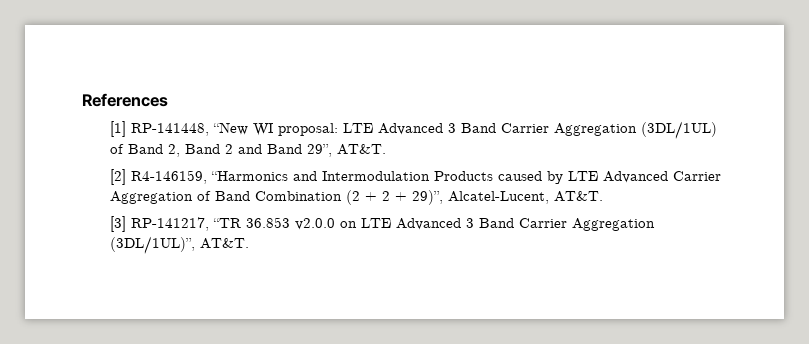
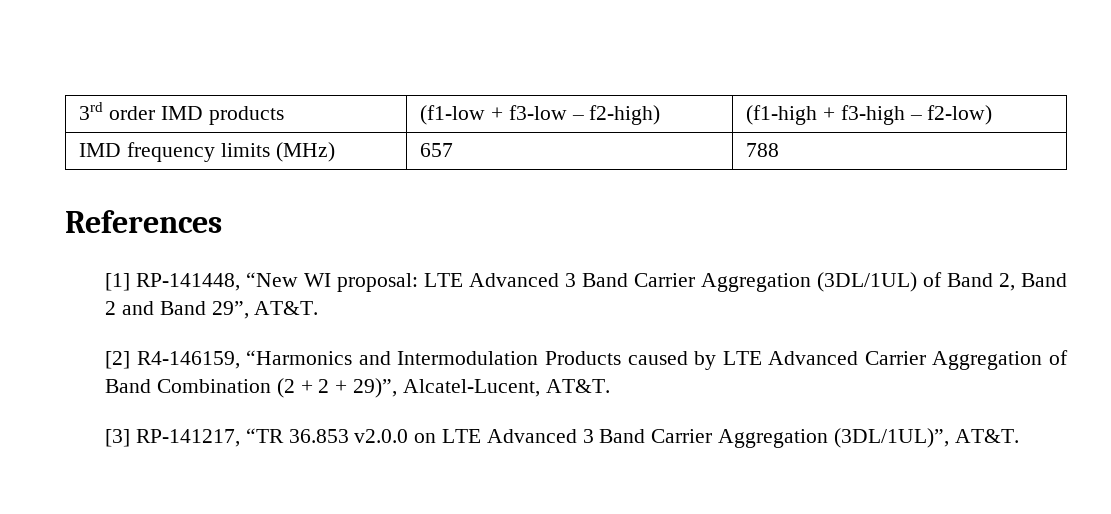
(82, 100) none -> [79,102,284,125] [420,105,661,125] [746,105,993,125] [79,142,335,162] [420,143,454,157] [746,143,780,157] 3rd order IMD products | (f1-low + f3-low – f2-high) | (f1-high + f3-high – f2-low) // IMD frequency limits (MHz) | 657 | 788 //

